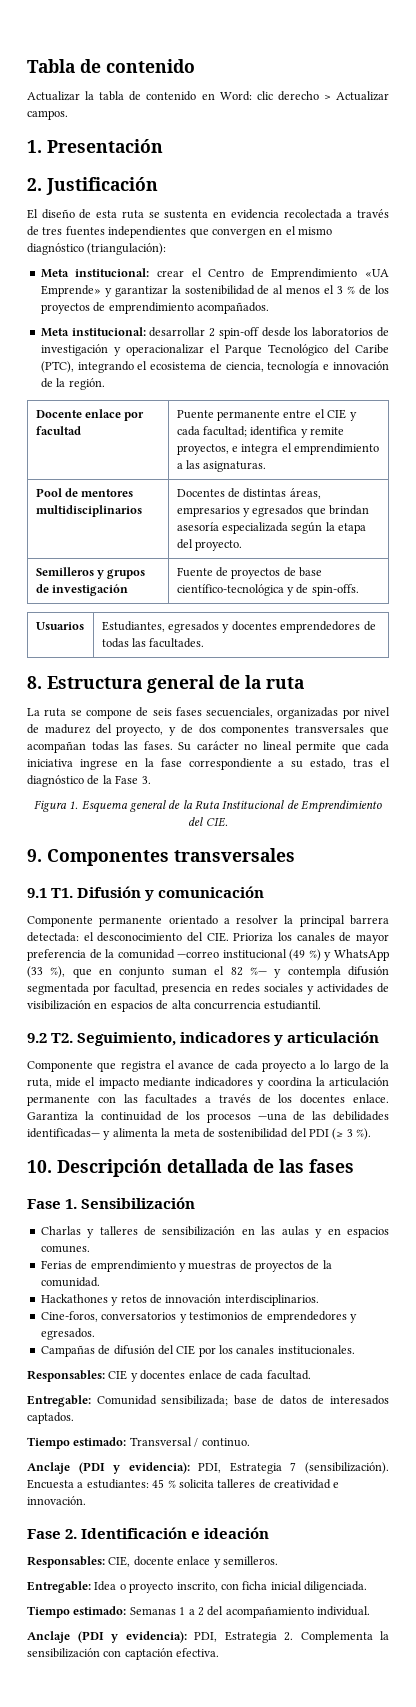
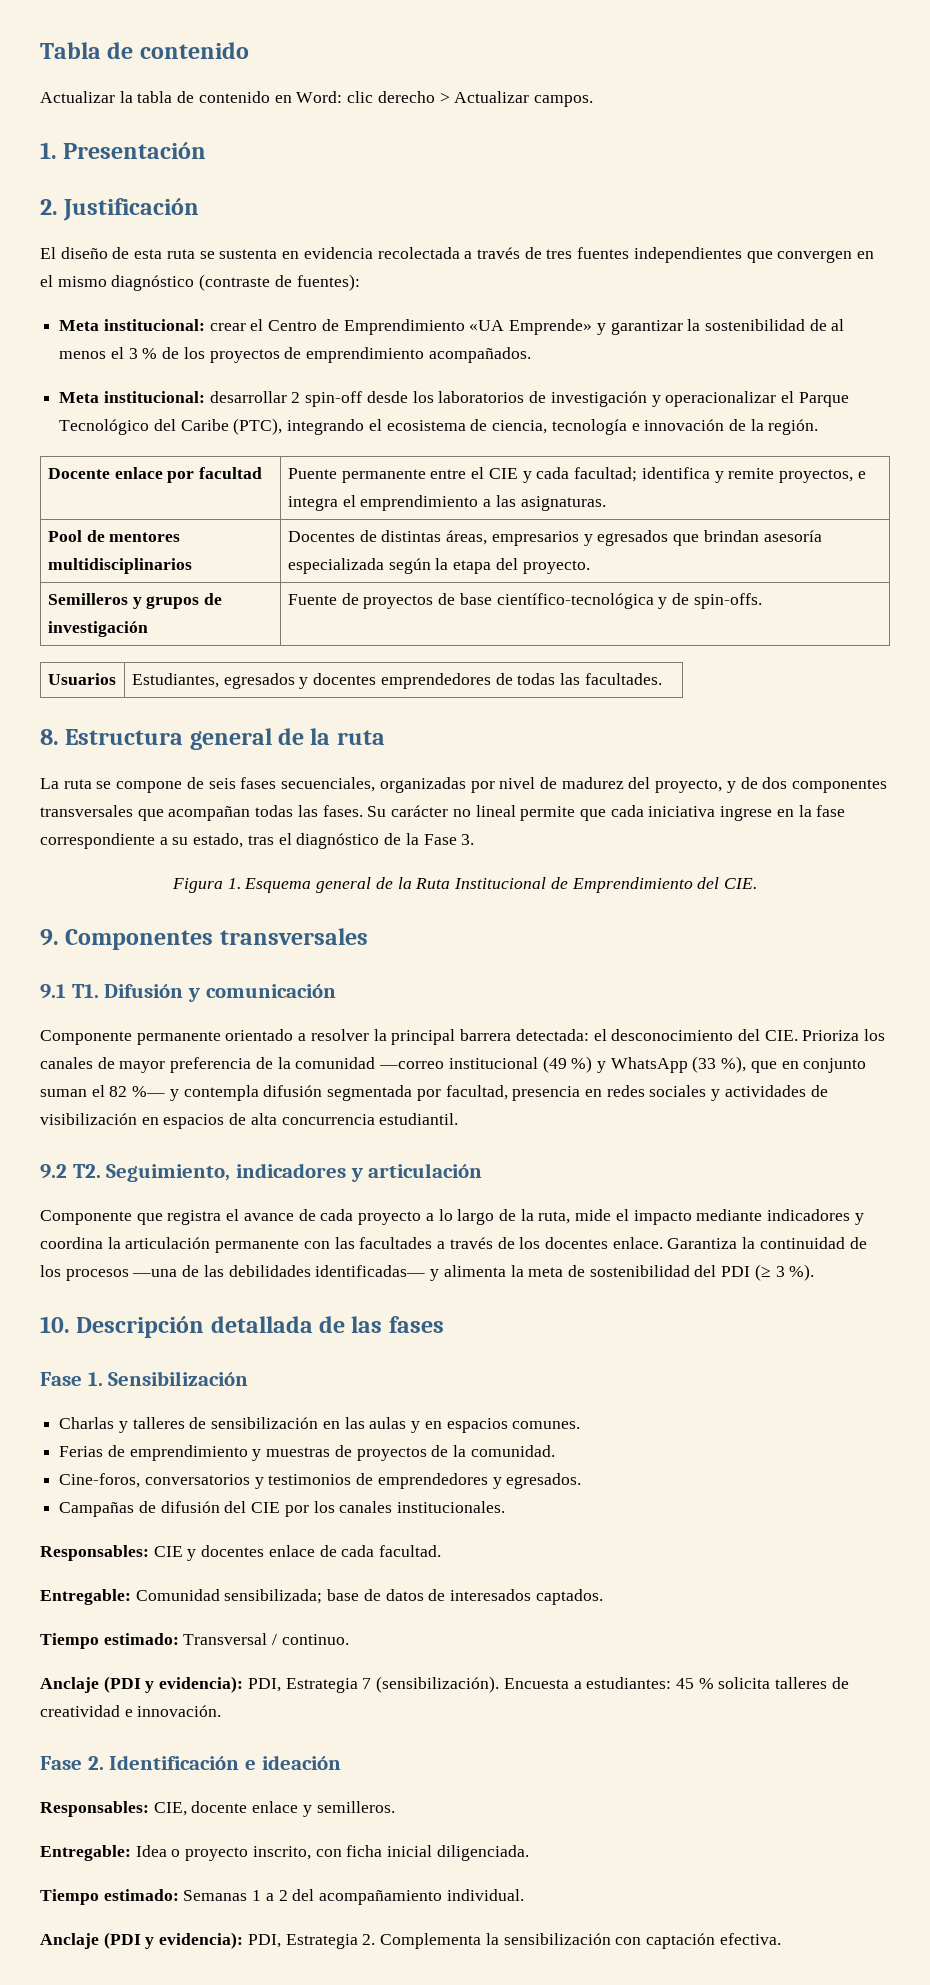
[87,243,167,255] (triangulación): -> [199,274,360,291] (contraste de fuentes):
[40,1294,319,1306] // Hackathones y retos de innovación interdisciplinarios. -> (555, 1451) none

